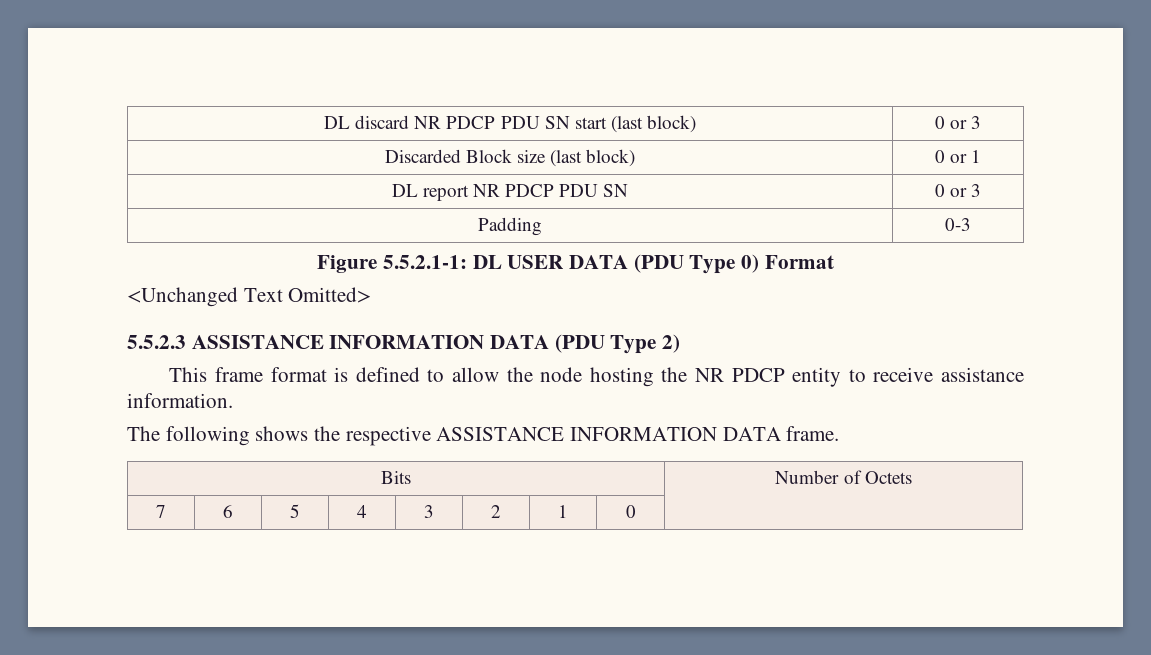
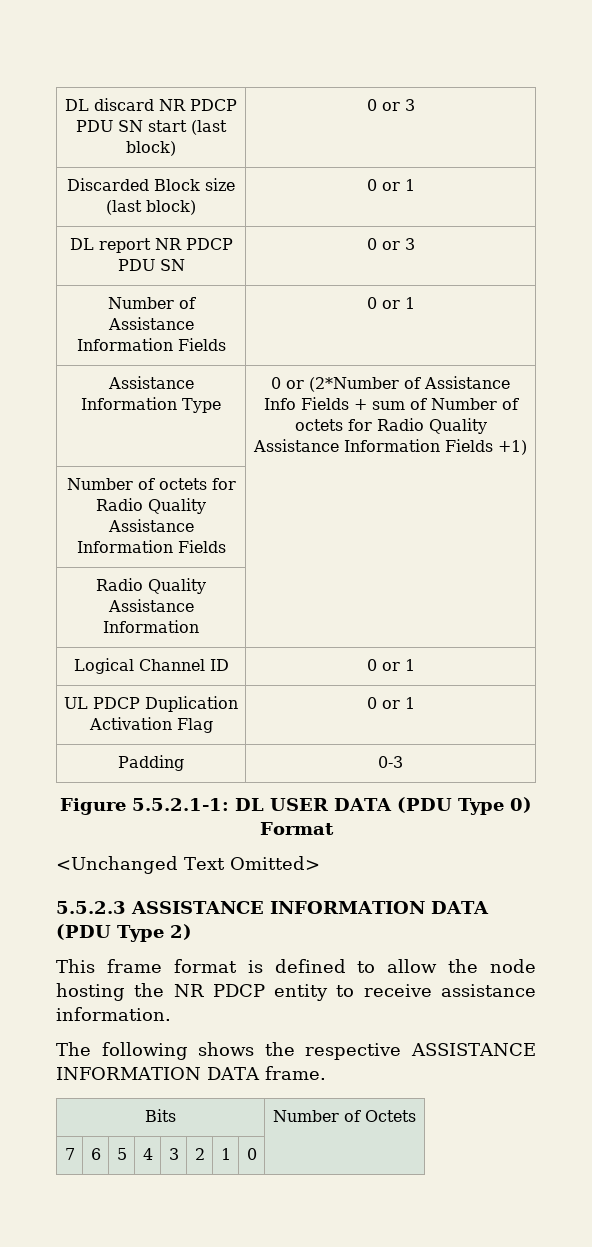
(982, 190) none -> [107,297,196,309] [107,317,194,330] [76,338,226,351] [366,297,415,309] [107,376,194,389] [81,397,221,413] [271,376,510,392] [263,397,519,410] [294,418,487,434] [253,439,527,455] [66,478,236,490] [96,498,206,514] [107,519,194,532] [76,540,226,553] [96,578,206,594] [107,599,194,612] [103,620,199,633] [73,658,229,674] [366,659,415,671] [64,696,238,712] [88,717,213,733] [366,697,415,709] // Number of Assistance Information Fields | 0 or 1 // Assistance Information Type | 0 or (2*Number of Assistance Info Fields + sum of Number of octets for Radio Quality Assistance Information Fields +1) // Number of octets for Radio Quality Assistance Information Fields | // Radio Quality Assistance Information | // Logical Channel ID | 0 or 1 // UL PDCP Duplication Activation Flag | 0 or 1

